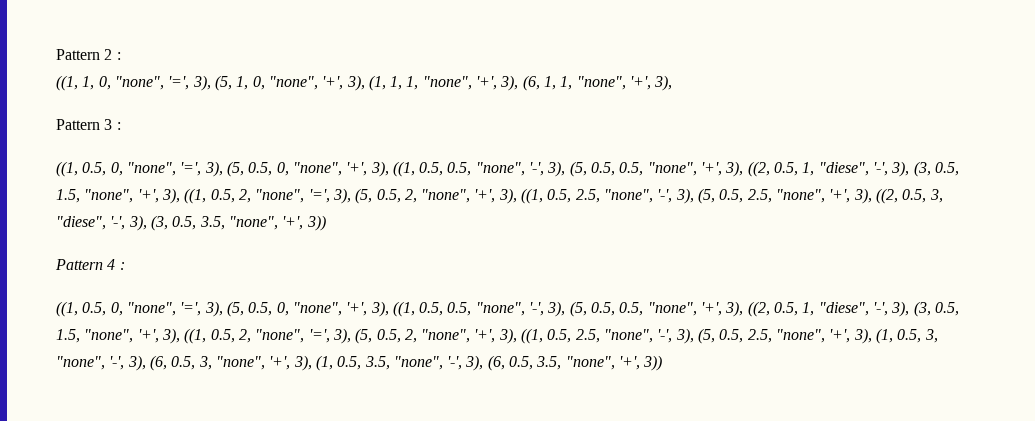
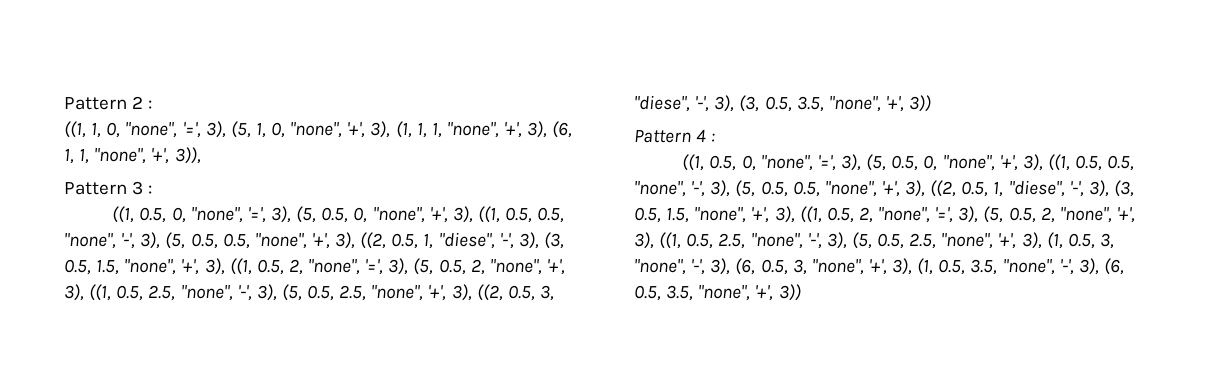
[654,75,673,91] 3), -> [174,147,201,164] 3)),

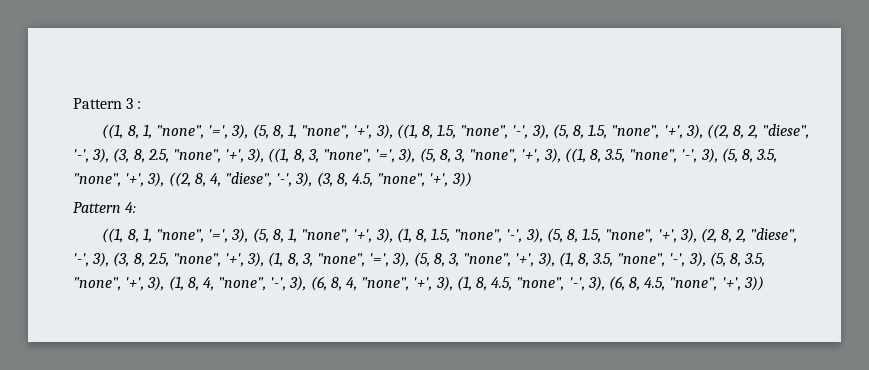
[64,96,153,110] [64,121,573,138] [64,147,201,164] [64,182,127,195] Pattern 2 : // ((1, 1, 0, "none", '=', 3), (5, 1, 0, "none", '+', 3), (1, 1, 1, "none", '+', 3), (6, 1, 1, "none", '+', 3)), // Pattern -> [73,98,122,109] Pattern
[139,206,565,223] [64,232,564,249] [64,258,565,275] [64,284,554,301] [634,95,824,112] 0.5, 0, "none", '=', 3), (5, 0.5, 0, "none", '+', 3), ((1, 0.5, 0.5, "none", '-', 3), (5, 0.5, 0.5, "none", '+', 3), ((2, 0.5, 1, "diese", '-', 3), (3, 0.5, 1.5, "none", '+', 3), ((1, 0.5, 2, "none", '=', 3), (5, 0.5, 2, "none", '+', 3), ((1, 0.5, 2.5, "none", '-', 3), (5, 0.5, 2.5, "none", '+', 3), ((2, 0.5, 3, "diese", '-', 3), (3, 0.5, 3.5, -> [127,124,810,139] [73,148,778,163] [73,172,374,187] 8, 1, "none", '=', 3), (5, 8, 1, "none", '+', 3), ((1, 8, 1.5, "none", '-', 3), (5, 8, 1.5, "none", '+', 3), ((2, 8, 2, "diese", '-', 3), (3, 8, 2.5, "none", '+', 3), ((1, 8, 3, "none", '=', 3), (5, 8, 3, "none", '+', 3), ((1, 8, 3.5, "none", '-', 3), (5, 8, 3.5, "none", '+', 3), ((2, 8, 4, "diese", '-', 3), (3, 8, 4.5,
[696,129,716,142] [682,154,1135,171] [634,180,1134,197] [634,206,1135,223] [634,232,905,249] 4 : // ((1, 0.5, 0, "none", '=', 3), (5, 0.5, 0, "none", '+', 3), ((1, 0.5, 0.5, "none", '-', 3), (5, 0.5, 0.5, "none", '+', 3), ((2, 0.5, 1, "diese", '-', 3), (3, 0.5, 1.5, "none", '+', 3), ((1, 0.5, 2, "none", '=', 3), (5, 0.5, 2, "none", '+', 3), ((1, 0.5, 2.5, "none", '-', 3), (5, 0.5, -> [125,202,137,213] [102,228,798,243] [73,252,145,267] 4: // ((1, 8, 1, "none", '=', 3), (5, 8, 1, "none", '+', 3), (1, 8, 1.5, "none", '-', 3), (5, 8, 1.5, "none", '+', 3), (2, 8, 2, "diese", '-', 3), (3, 8,
[1067,233,1114,249] [634,258,788,275] 0.5, 3, "none", '-', 3), (6, 0.5, -> [287,252,445,267] 8, 3, "none", '=', 3), (5, 8,
[938,258,1124,275] [634,285,774,301] 0.5, 3.5, "none", '-', 3), (6, 0.5, 3.5, "none", '+', -> [577,252,766,267] [73,276,741,291] 8, 3.5, "none", '-', 3), (5, 8, 3.5, "none", '+', 3), (1, 8, 4, "none", '-', 3), (6, 8, 4, "none", '+', 3), (1, 8, 4.5, "none", '-', 3), (6, 8, 4.5, "none", '+',

